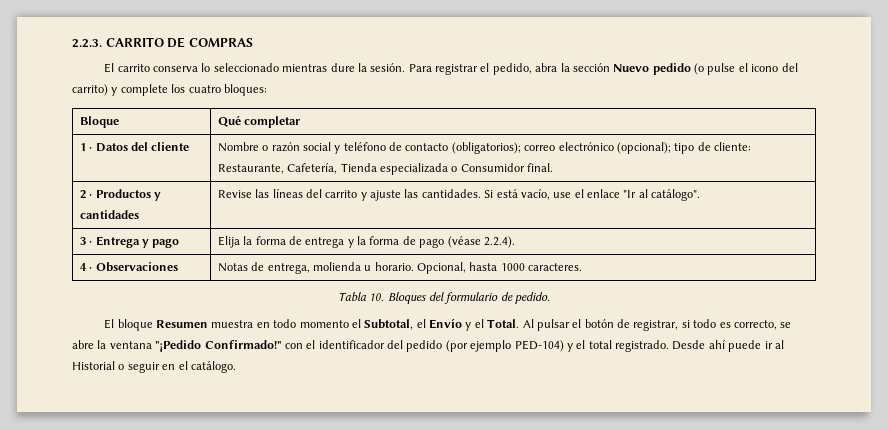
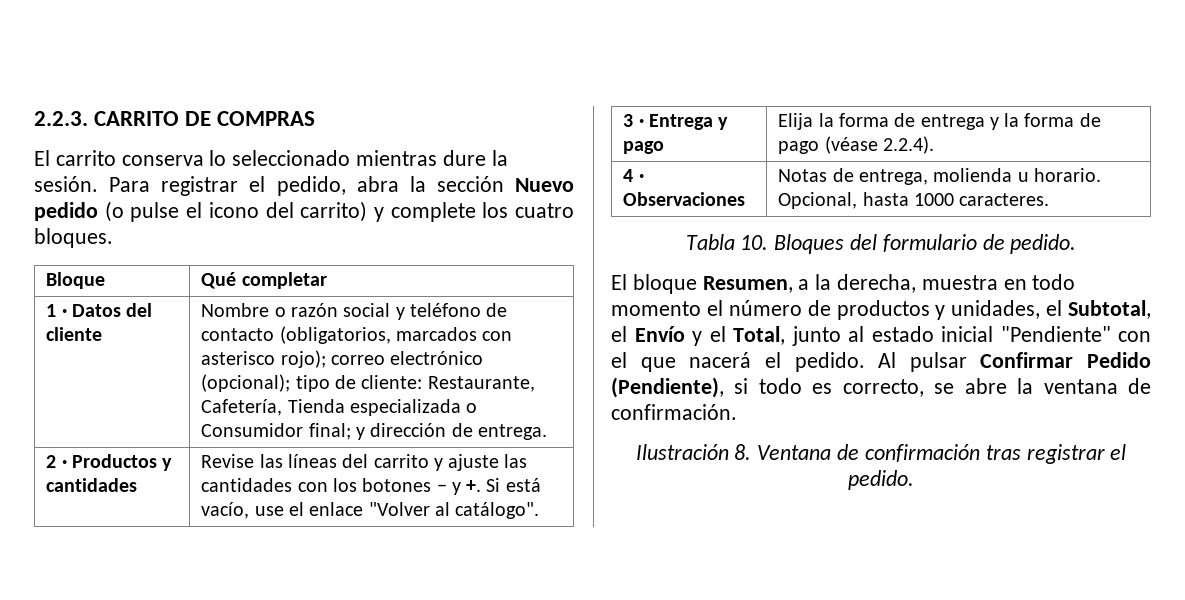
[223,84,267,96] bloques: -> [34,228,113,248] bloques.
[451,142,521,154] (obligatorios); -> [279,326,513,344] [201,350,326,368] (obligatorios, marcados con asterisco rojo);
[527,163,554,172] final. -> [308,423,547,440] final; y dirección de entrega.
[421,189,481,198] cantidades. -> [201,478,482,495] cantidades con los botones − y +.
[623,190,637,198] "Ir -> [368,502,430,516] "Volver
[156,320,209,328] Resumen -> [702,274,917,293] Resumen, a la derecha,
(361, 323) none -> [728,300,1063,320] número de productos y unidades, el
[487,319,679,331] Total. Al pulsar el botón de registrar, -> [733,326,1151,346] [611,352,1151,372] [611,377,724,398] Total, junto al estado inicial "Pendiente" con el que nacerá el pedido. Al pulsar Confirmar Pedido (Pendiente),
[155,340,784,352] [72,361,236,373] "¡Pedido Confirmado!" con el identificador del pedido (por ejemplo PED-104) y el total registrado. Desde ahí puede ir al Historial o seguir en el catálogo. -> [1128,378,1151,394] [611,404,737,420] [635,444,1127,464] [848,470,914,490] de confirmación. // Ilustración 8. Ventana de confirmación tras registrar el pedido.

